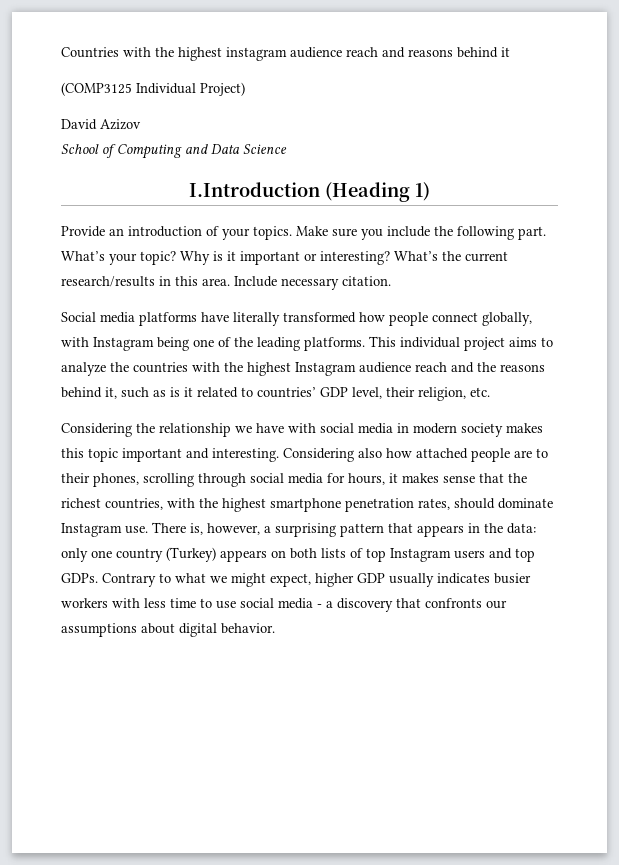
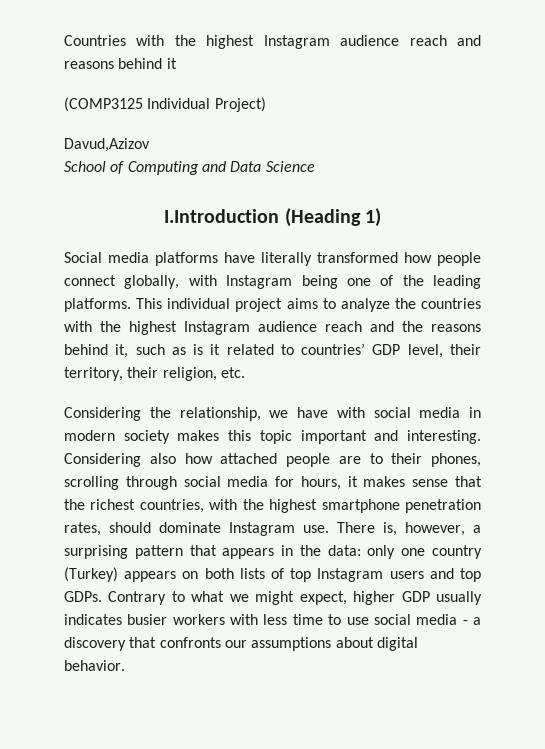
[226,47,287,61] instagram -> [263,35,330,49] Instagram
[61,119,141,130] David Azizov -> [64,138,150,152] Davud,Azizov
[61,226,546,240] [61,251,508,265] [61,276,391,290] // Provide an introduction of your topics. Make sure you include the following part. What’s your topic? Why is it important or interesting? What’s the current research/results in this area. Include necessary citation. -> (381, 217) none
(415, 392) none -> [64,367,159,381] territory, their
[159,423,231,437] relationship -> [179,407,261,421] relationship,

